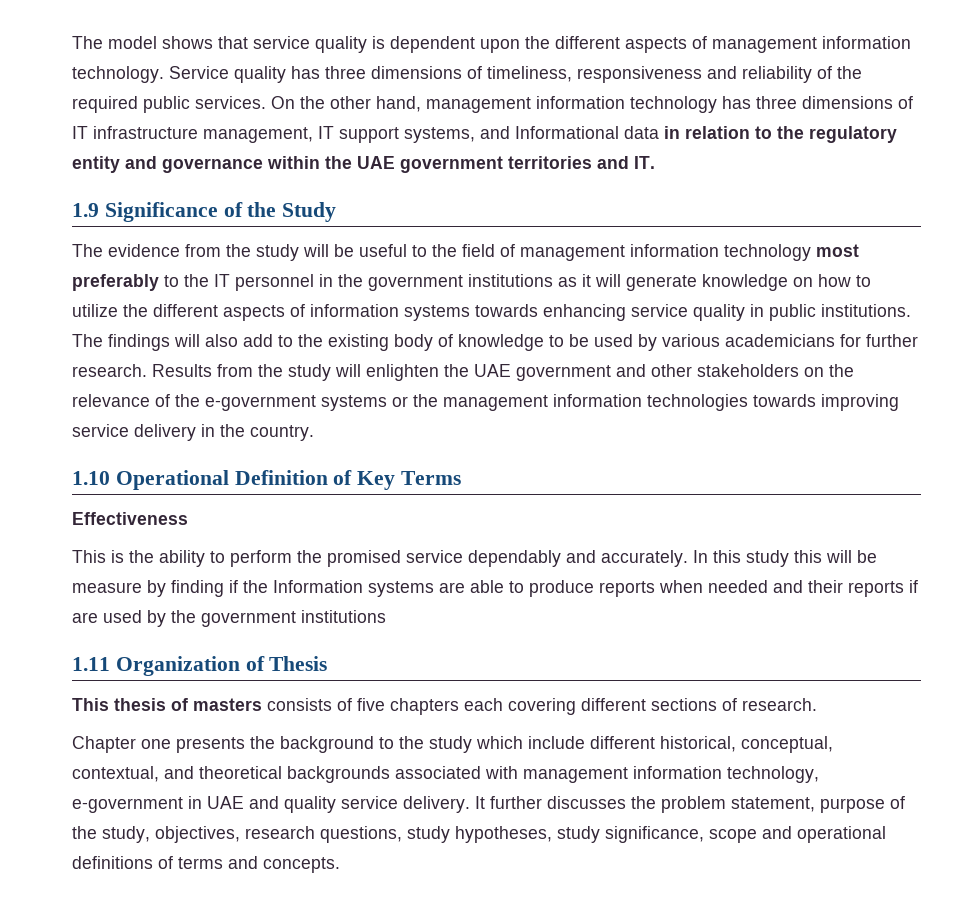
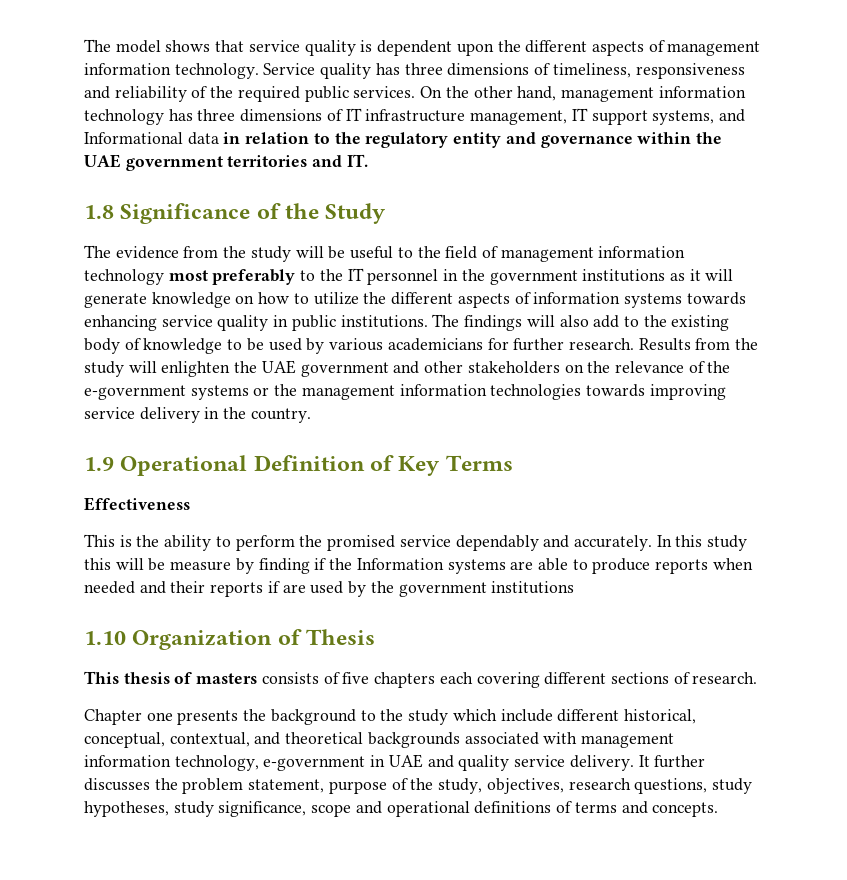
[72,203,99,217] 1.9 -> [84,205,114,219] 1.8
[72,471,110,485] 1.10 -> [84,457,114,471] 1.9
[72,657,110,671] 1.11 -> [84,631,126,645] 1.10

